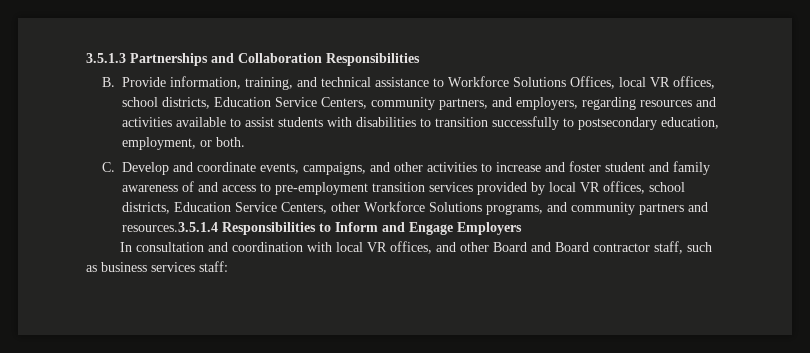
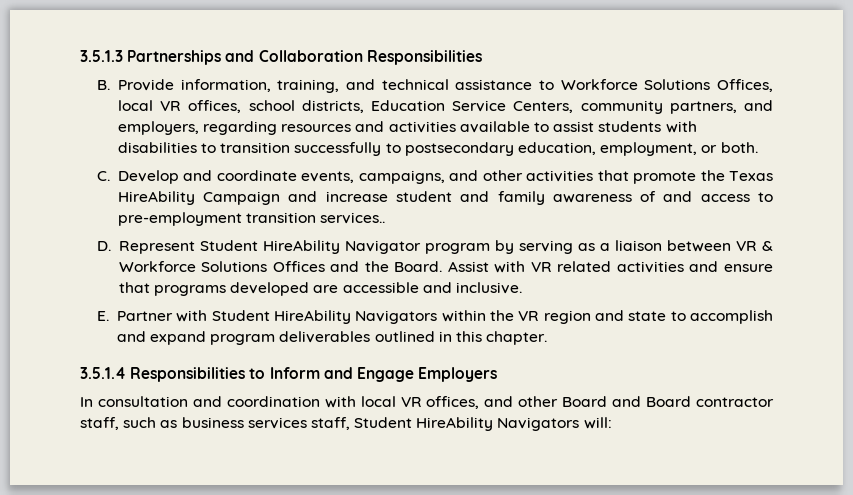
[481,161,602,172] to increase and foster -> [597,170,773,184] [117,191,388,205] that promote the Texas HireAbility Campaign and increase
[429,181,686,195] [122,201,709,215] [122,222,219,232] services provided by local VR offices, school districts, Education Service Centers, other Workforce Solutions programs, and community partners and resources.3.5.1.4 -> [320,212,386,224] [97,240,774,254] [118,261,774,273] [118,282,522,296] [97,310,773,324] [116,331,548,345] [80,367,126,379] services.. // D. Represent Student HireAbility Navigator program by serving as a liaison between VR & Workforce Solutions Offices and the Board. Assist with VR related activities and ensure that programs developed are accessible and inclusive. // E. Partner with Student HireAbility Navigators within the VR region and state to accomplish and expand program deliverables outlined in this chapter. // 3.5.1.4
[199,261,228,272] staff: -> [310,417,612,431] staff, Student HireAbility Navigators will:

